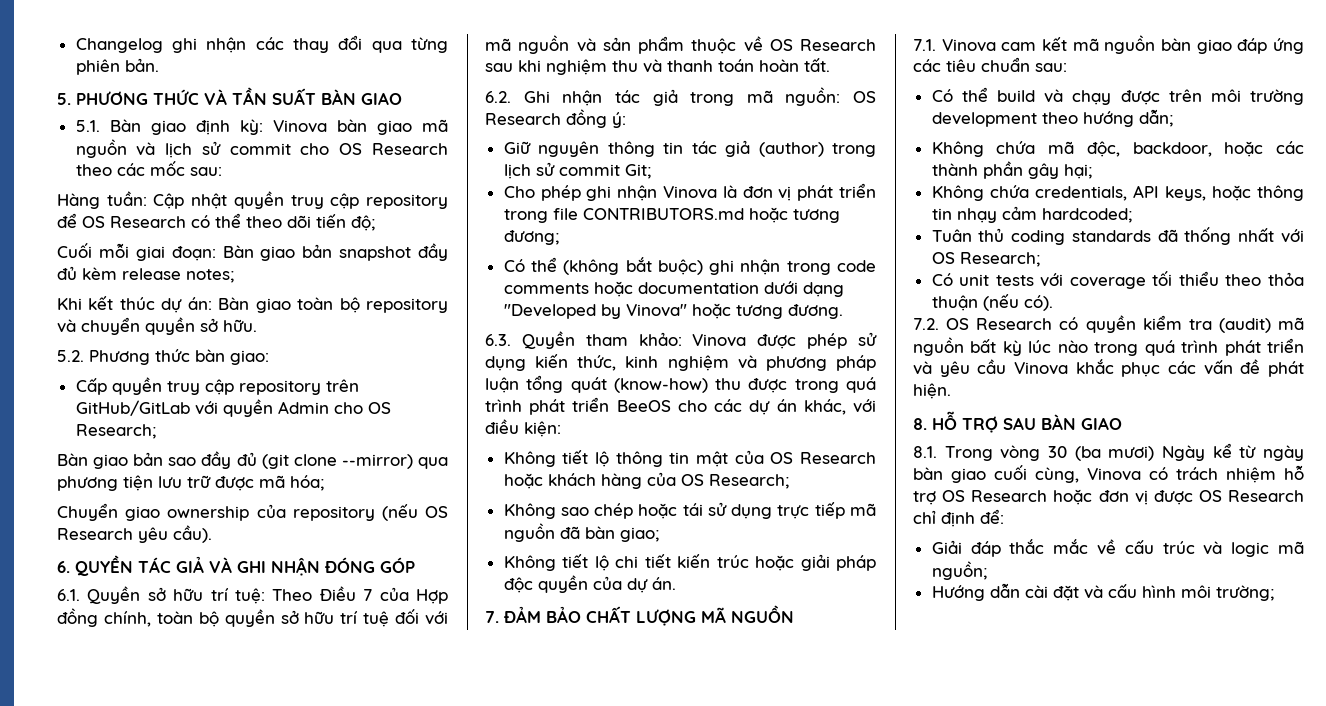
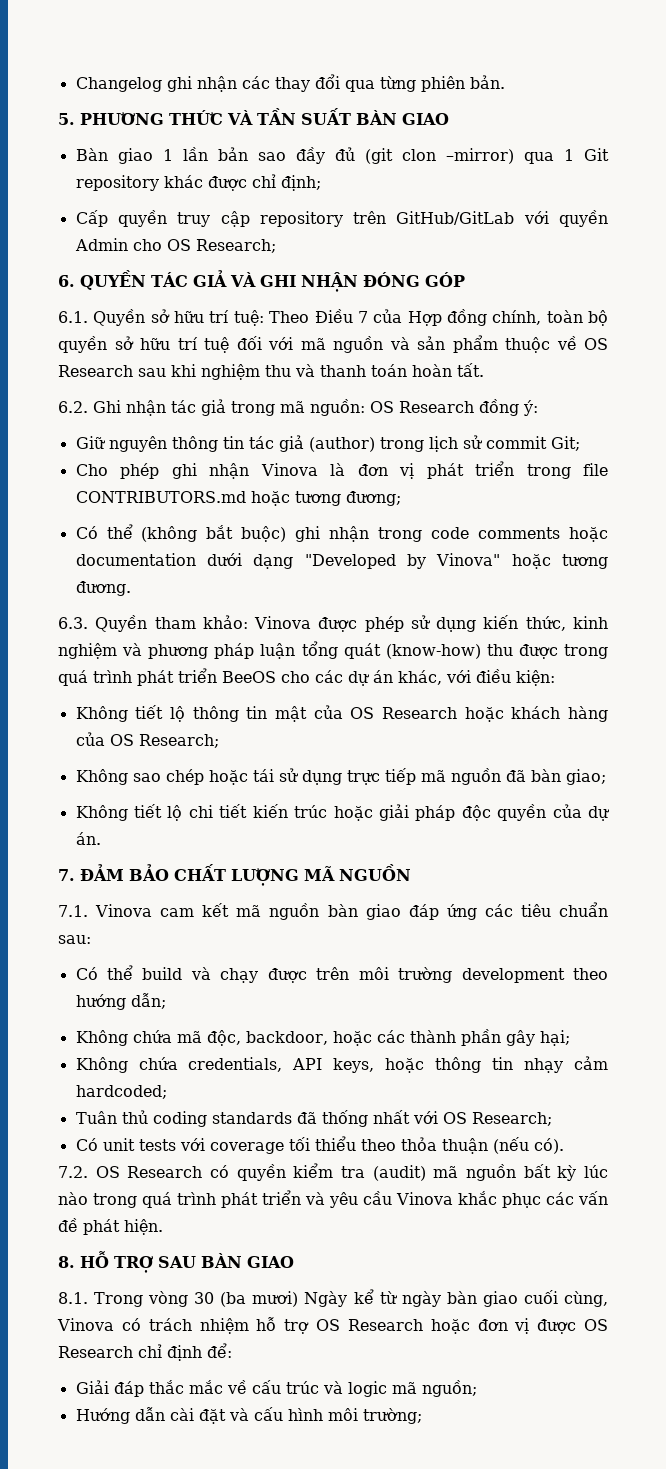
[75,119,449,135] [75,139,449,158] [75,161,222,176] [57,191,448,209] [57,213,375,231] [57,243,448,261] [57,266,234,283] [57,296,449,313] [57,317,257,335] [57,349,269,365] 5.1. Bàn giao định kỳ: Vinova bàn giao mã nguồn và lịch sử commit cho OS Research theo các mốc sau: // Hàng tuần: Cập nhật quyền truy cập repository để OS Research có thể theo dõi tiến độ; // Cuối mỗi giai đoạn: Bàn giao bản snapshot đầy đủ kèm release notes; // Khi kết thúc dự án: Bàn giao toàn bộ repository và chuyển quyền sở hữu. // 5.2. Phương thức bàn giao: -> [75,147,609,164] [75,174,321,191] Bàn giao 1 lần bản sao đầy đủ (git clon –mirror) qua 1 Git repository khác được chỉ định;
[57,451,448,469] [57,475,324,491] [57,503,448,521] [57,525,212,543] // Bàn giao bản sao đầy đủ (git clone --mirror) qua phương tiện lưu trữ được mã hóa; // Chuyển giao ownership của repository (nếu OS Research yêu cầu). -> (276, 246) none

